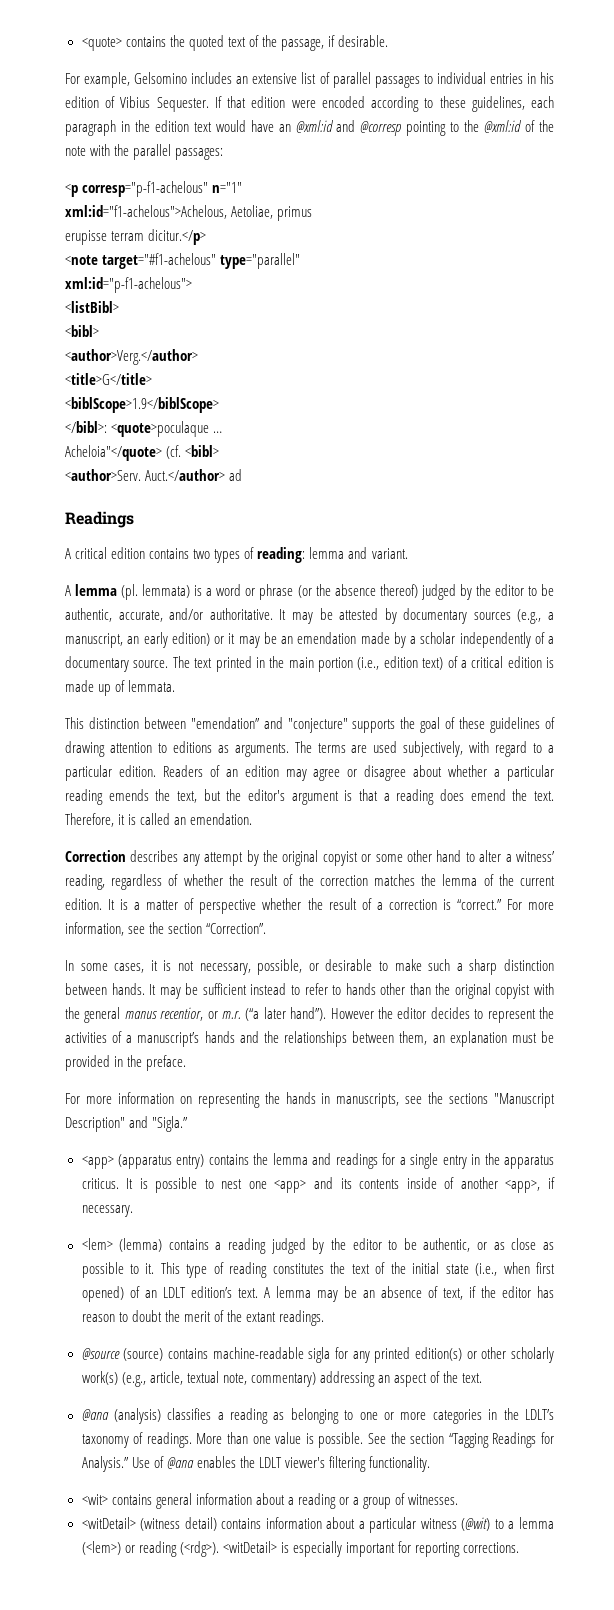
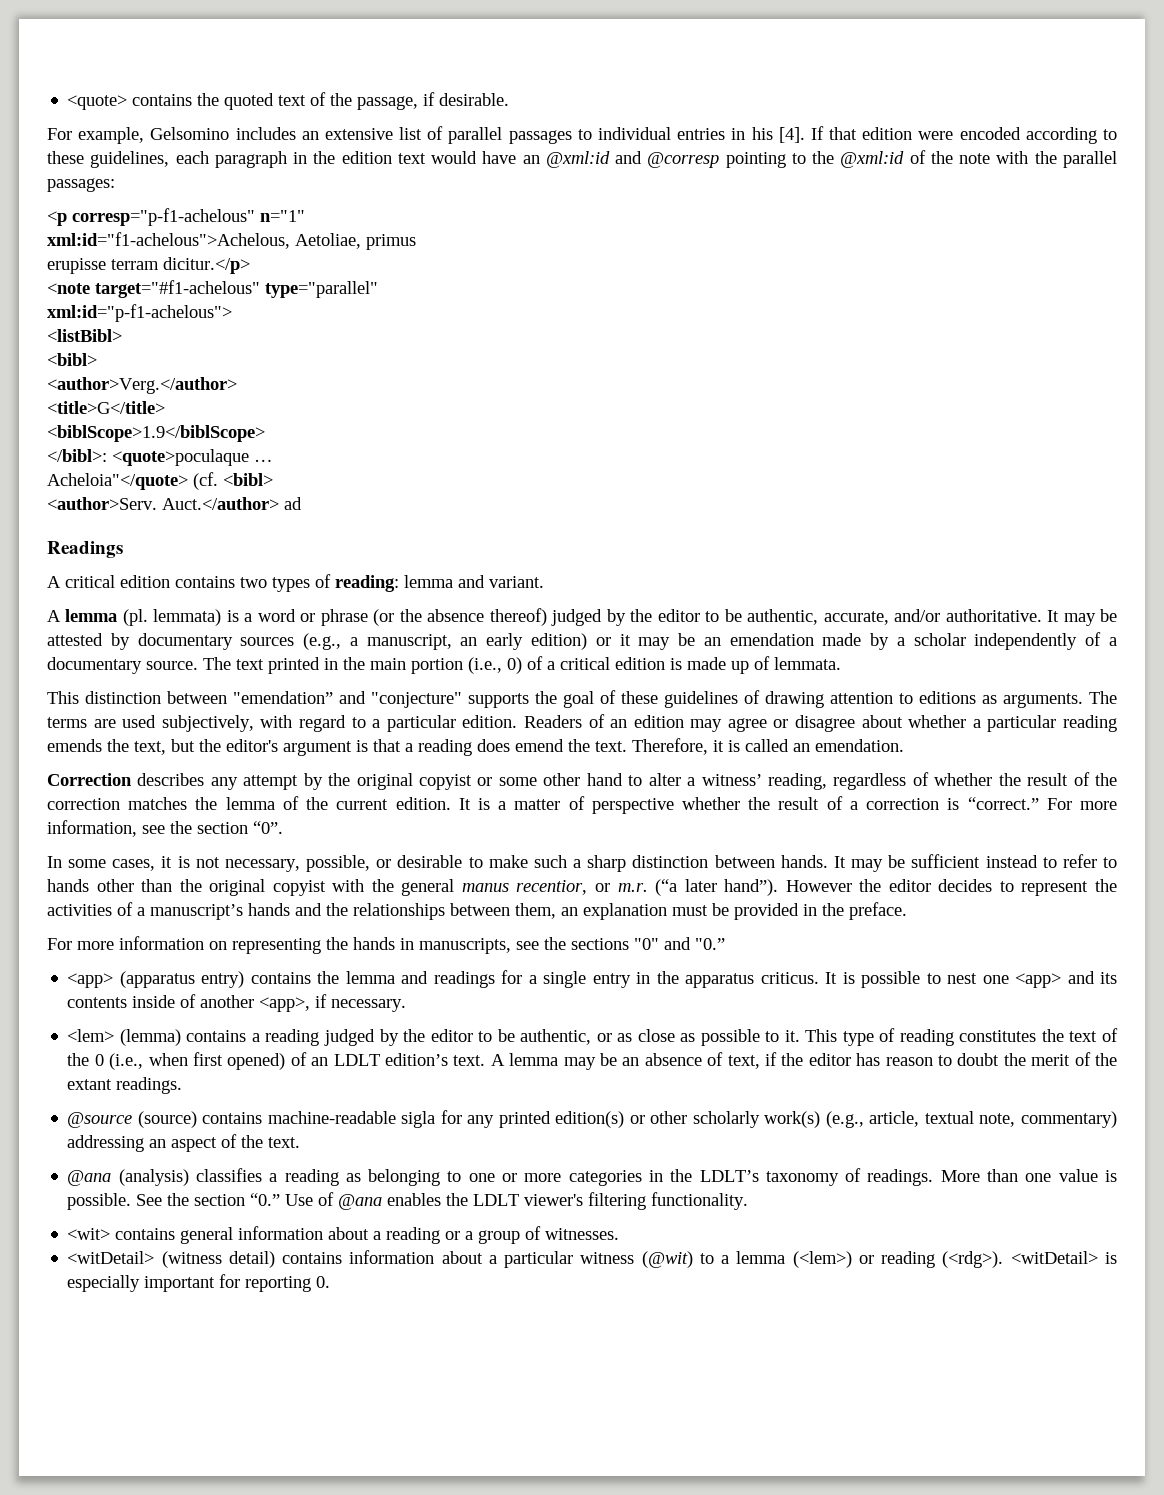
[65,96,209,112] edition of Vibius Sequester. -> [778,127,805,143] [4].
[383,656,444,670] edition text) -> [507,657,522,674] 0)
[206,923,267,934] “Correction”. -> [253,821,283,834] “0”.
[494,1093,556,1108] [65,1116,189,1132] "Manuscript Description" and "Sigla.” -> [634,937,725,950] "0" and "0.”
[412,1262,469,1274] initial state -> [94,1054,104,1066] 0
[448,1432,554,1448] [81,1456,129,1472] “Tagging Readings for Analysis.” -> [250,1193,281,1206] “0.”
[463,1542,519,1553] corrections. -> [316,1276,331,1288] 0.

